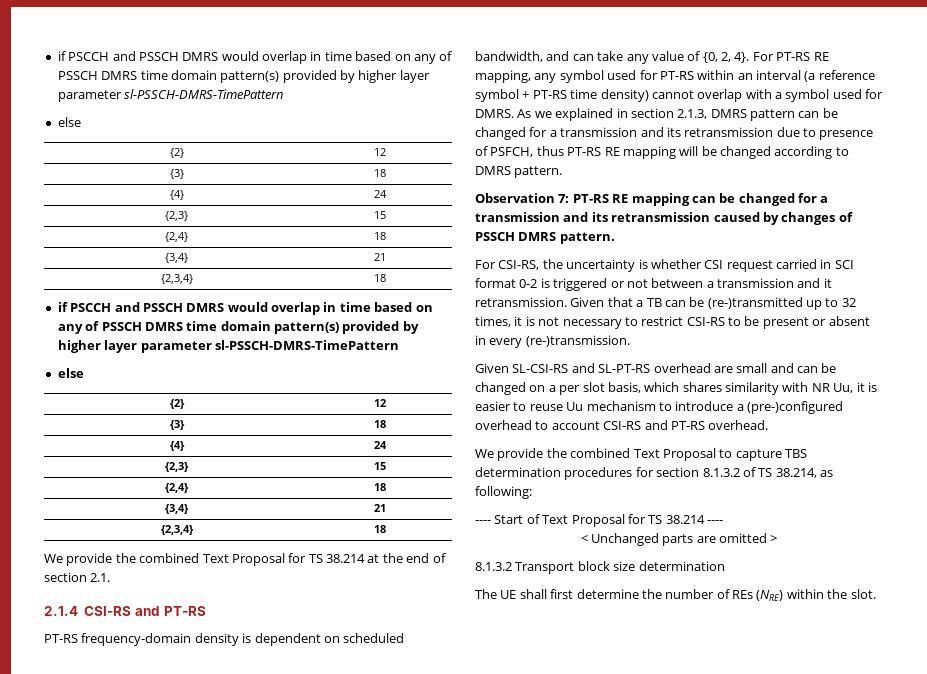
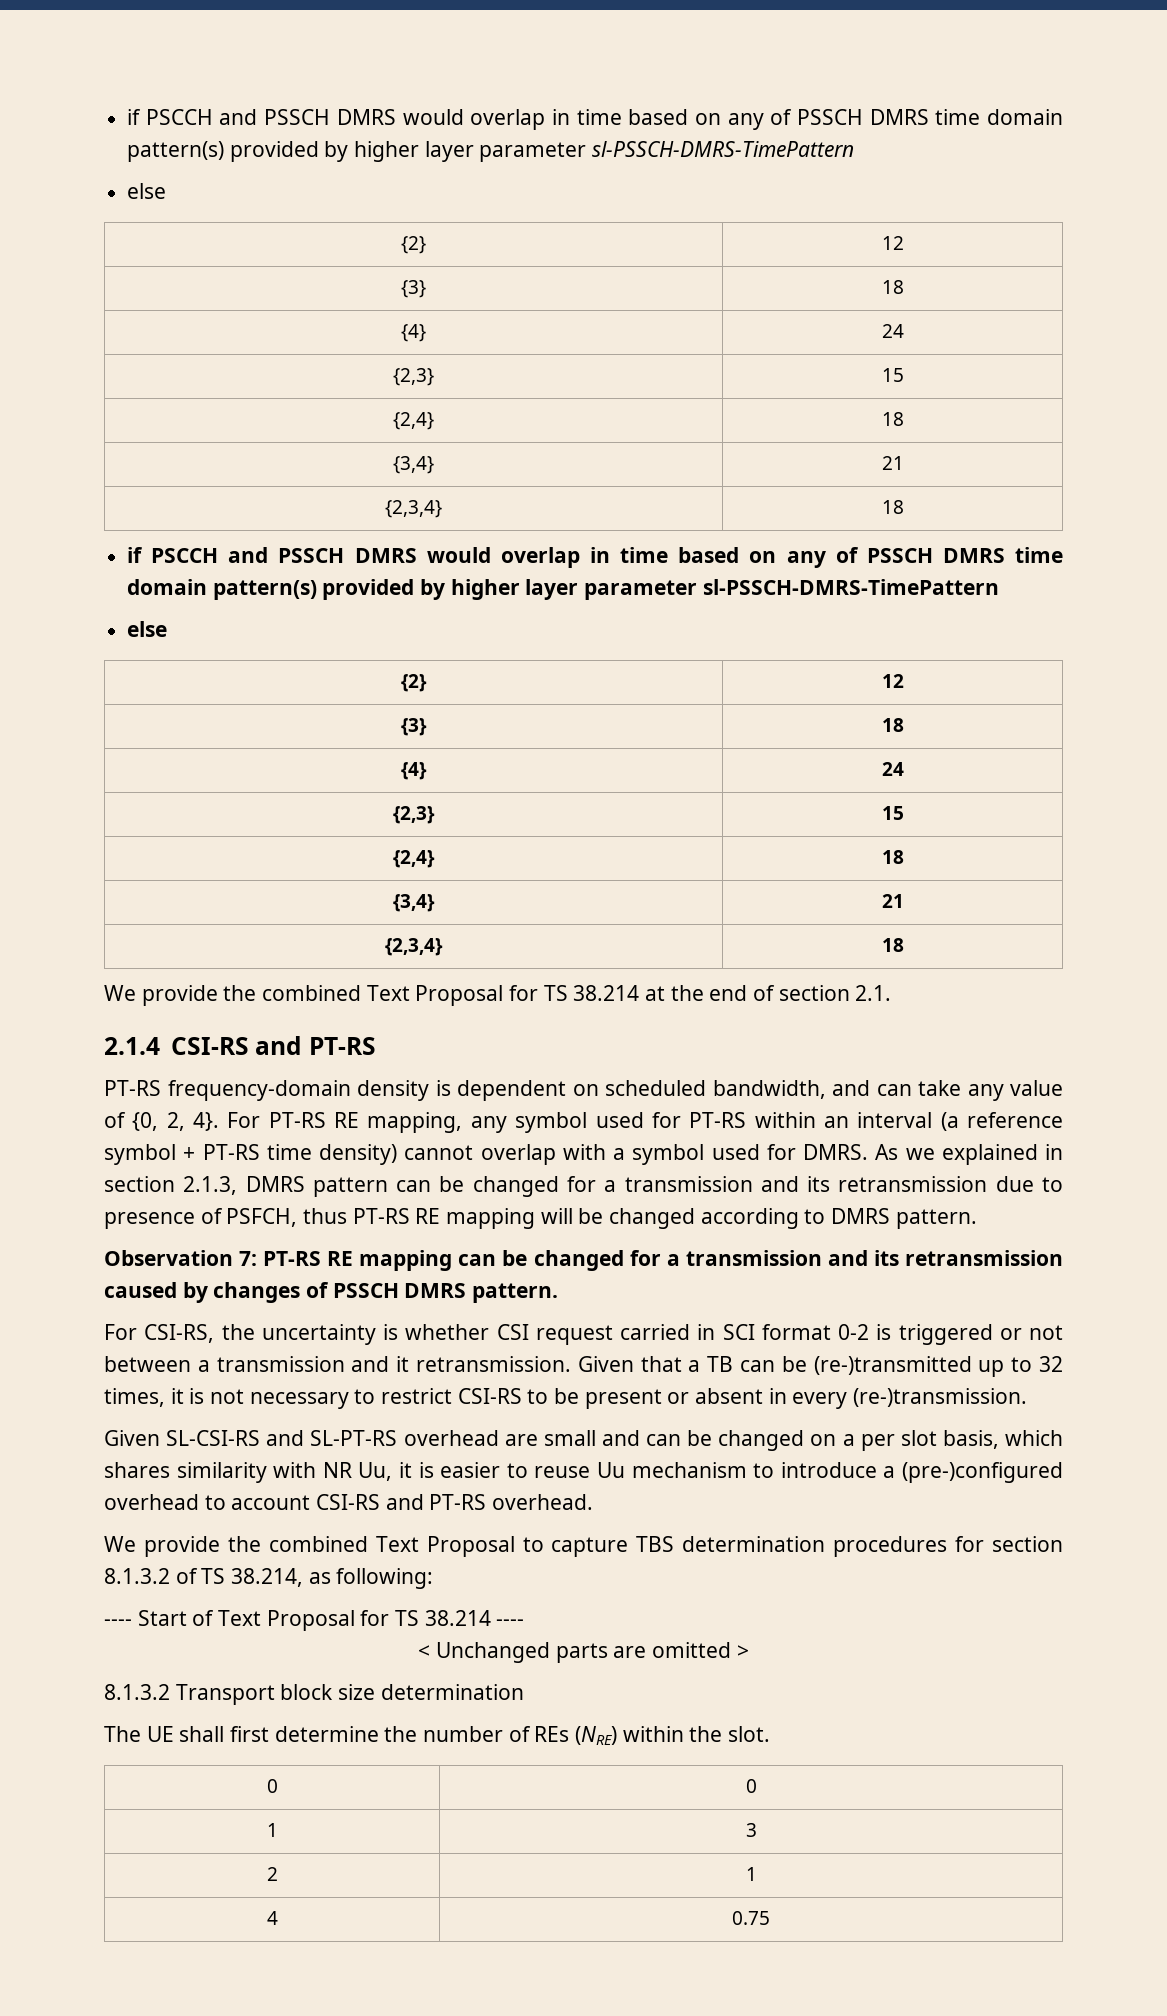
(876, 594) none -> [266,1779,278,1793] [745,1779,757,1793] [266,1823,278,1837] [745,1823,757,1837] [266,1867,278,1881] [745,1867,757,1881] [266,1911,278,1925] [731,1911,770,1925] // 0 | 0 // 1 | 3 // 2 | 1 // 4 | 0.75

